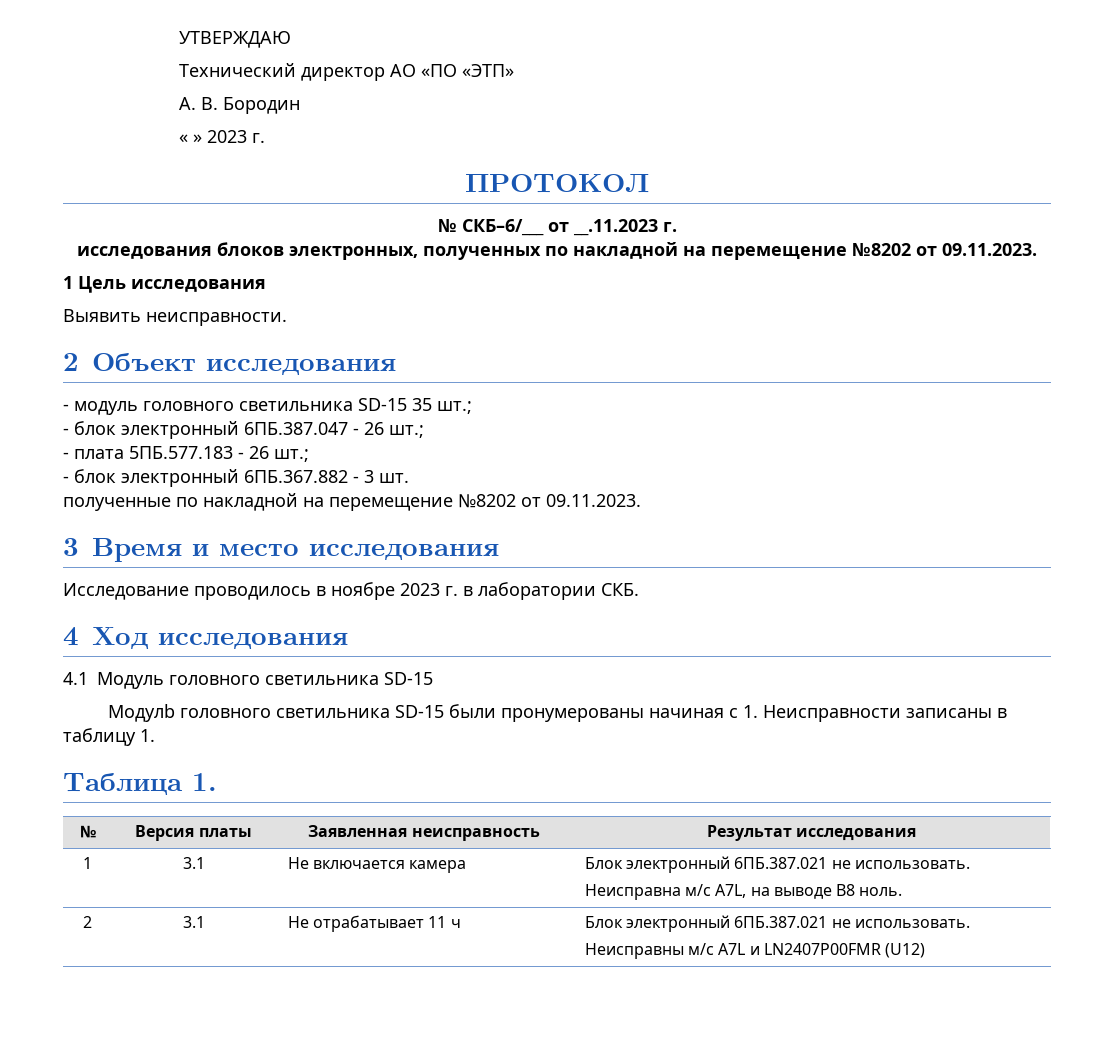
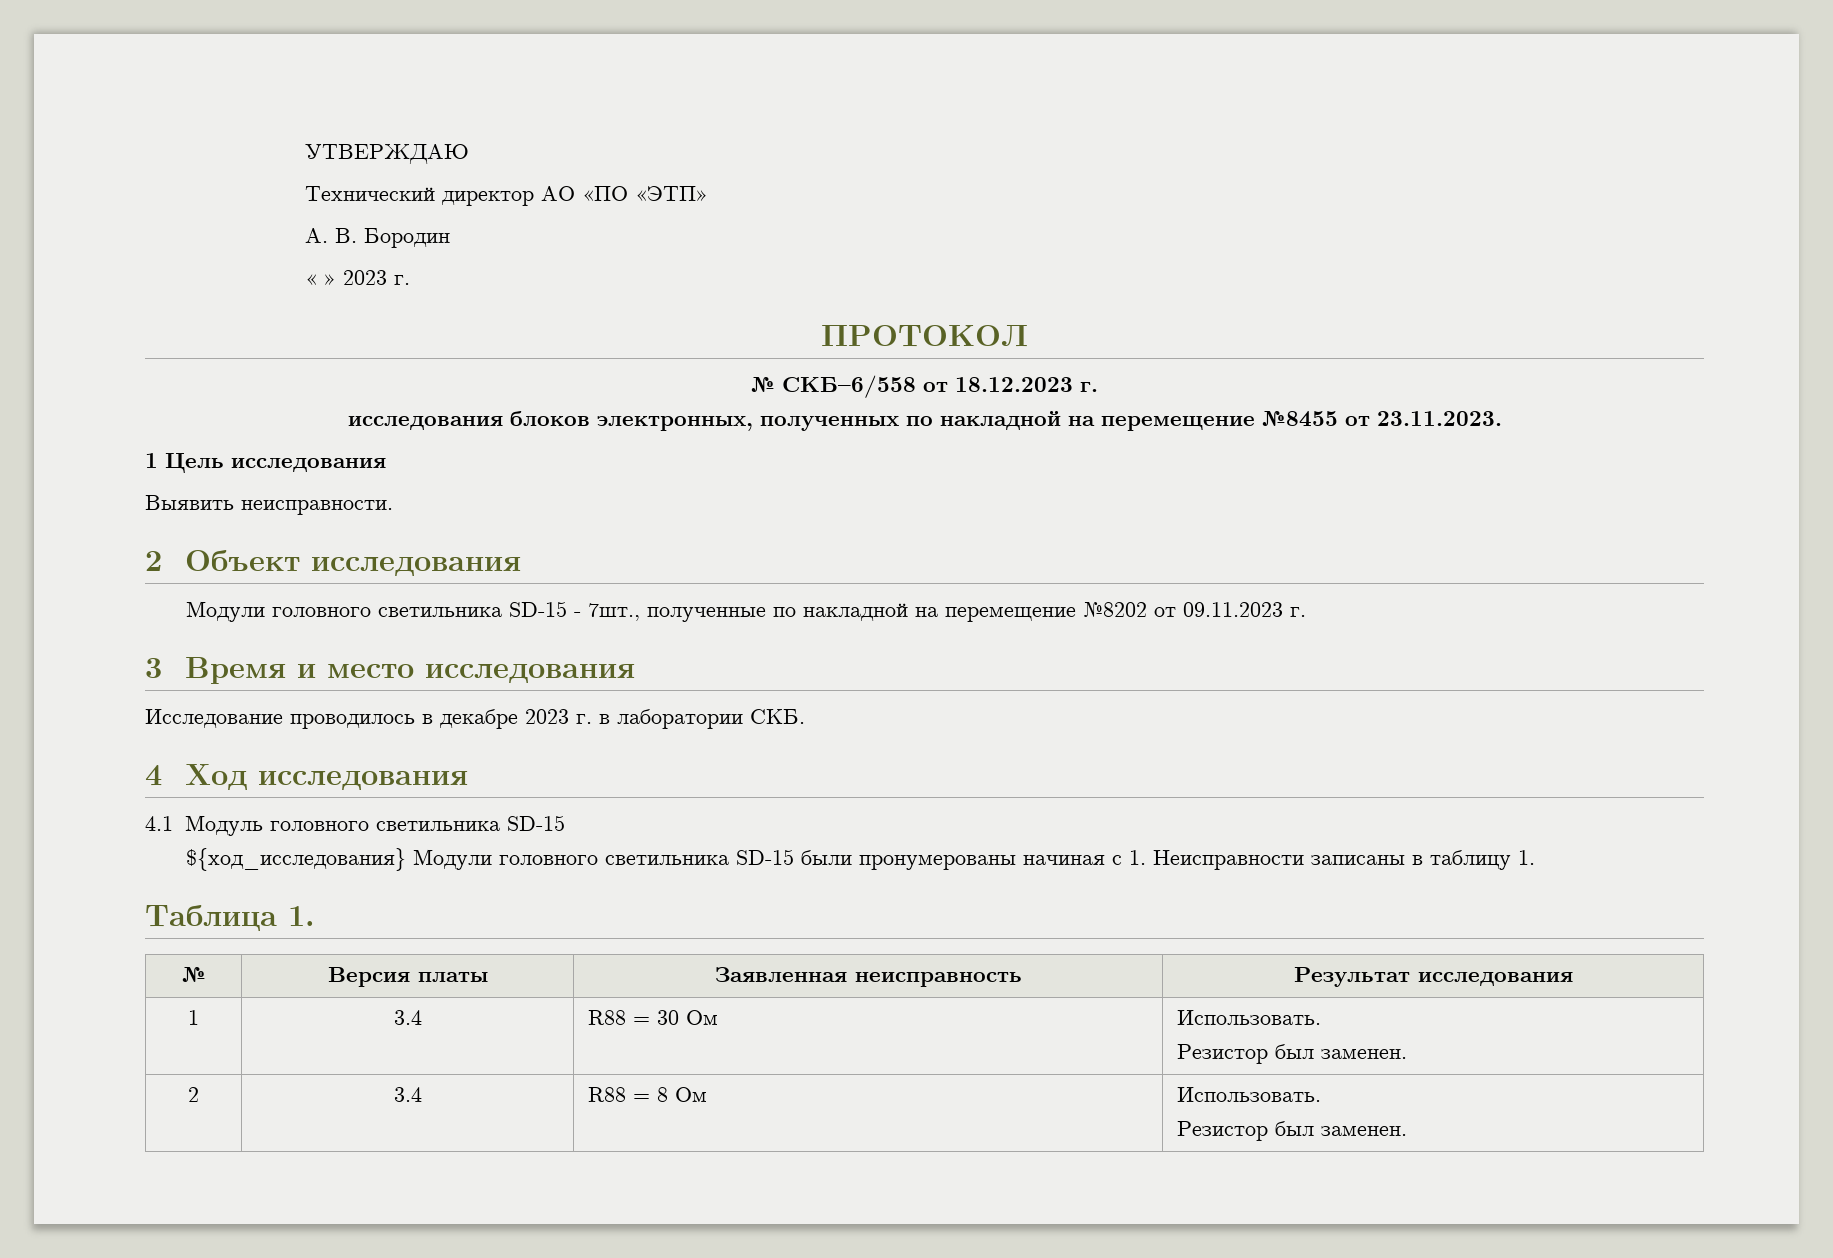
[461,219,658,236] СКБ–6/___ от __.11.2023 -> [782,375,1073,398] СКБ–6/558 от 18.12.2023
[852,243,1037,256] №8202 от 09.11.2023. -> [1261,411,1502,427] №8455 от 23.11.2023.
[63,398,472,415] [63,421,424,439] [63,446,309,462] [63,469,409,487] - модуль головного светильника SD-15 35 шт.; // - блок электронный 6ПБ.387.047 - 26 шт.; // - плата 5ПБ.577.183 - 26 шт.; // - блок электронный 6ПБ.367.882 - 3 шт. // -> [186,601,641,622] Модули головного светильника SD-15 - 7шт.,
[546,494,641,507] 09.11.2023. -> [1183,602,1307,617] 09.11.2023 г.
[331,582,395,600] ноябре -> [440,709,518,729] декабре
[108,704,176,722] Модулb -> [186,848,493,871] ${ход_исследования} Модули
[182,857,205,869] [287,857,467,873] [584,856,970,873] [584,884,903,900] [83,916,92,928] [182,916,205,928] [287,915,461,932] [584,915,970,932] [584,943,926,959] 3.1 | Не включается камера | Блок электронный 6ПБ.387.021 не использовать. // Неисправна м/с A7L, на выводе B8 ноль. // 2 | 3.1 | Не отрабатывает 11 ч | Блок электронный 6ПБ.387.021 не использовать. // Неисправны м/с A7L и LN2407P00FMR (U12) -> [393,1010,422,1025] [588,1010,719,1025] [1177,1010,1322,1025] [1177,1044,1408,1064] [188,1087,199,1102] [393,1087,422,1102] [588,1087,708,1102] [1177,1087,1322,1102] [1177,1121,1408,1141] 3.4 | R88 = 30 Ом | Использовать. // Резистор был заменен. // 2 | 3.4 | R88 = 8 Ом | Использовать. // Резистор был заменен.

